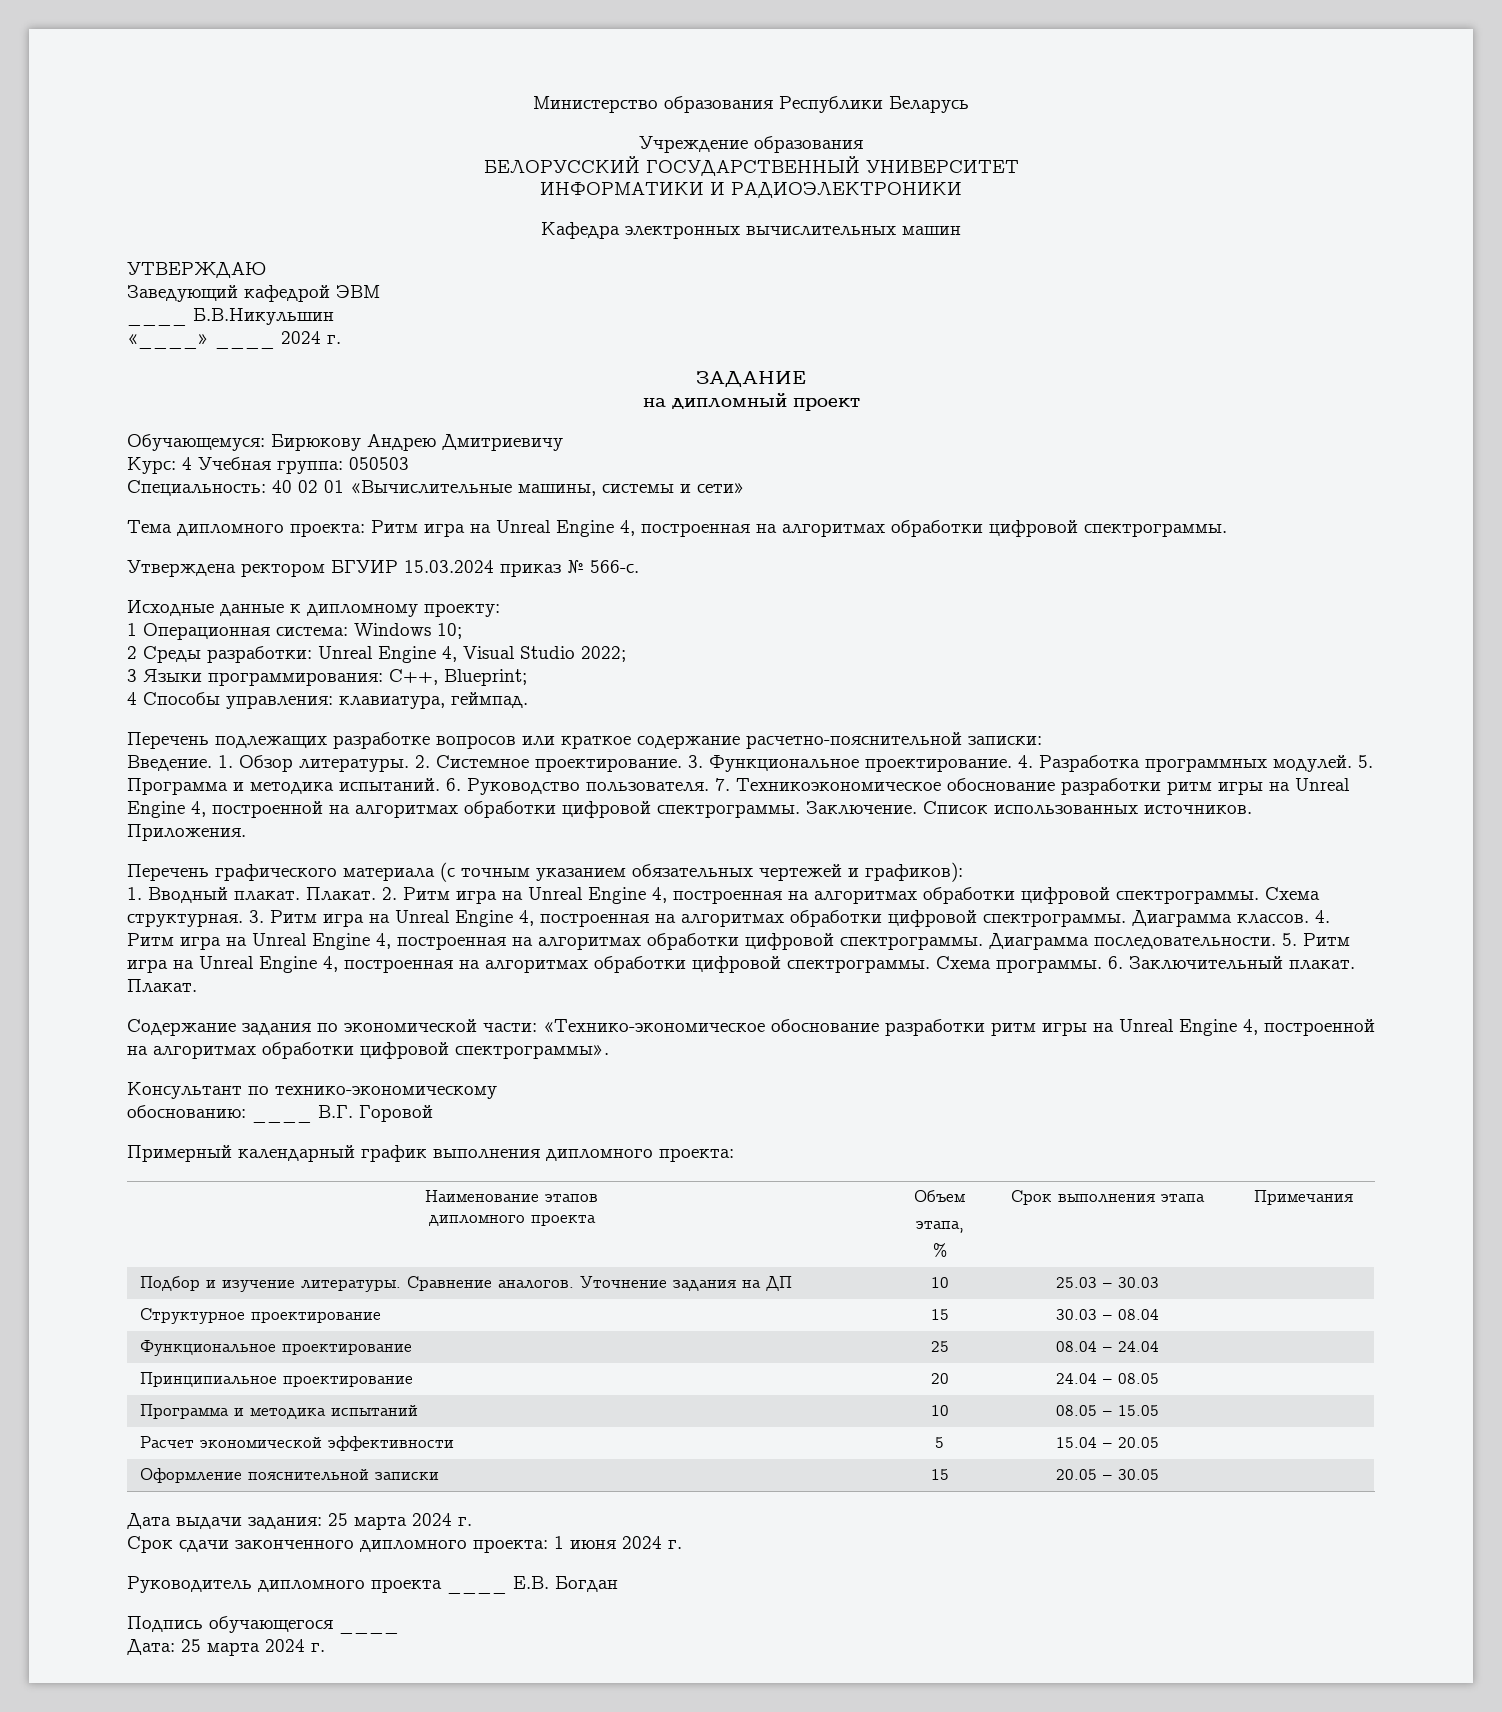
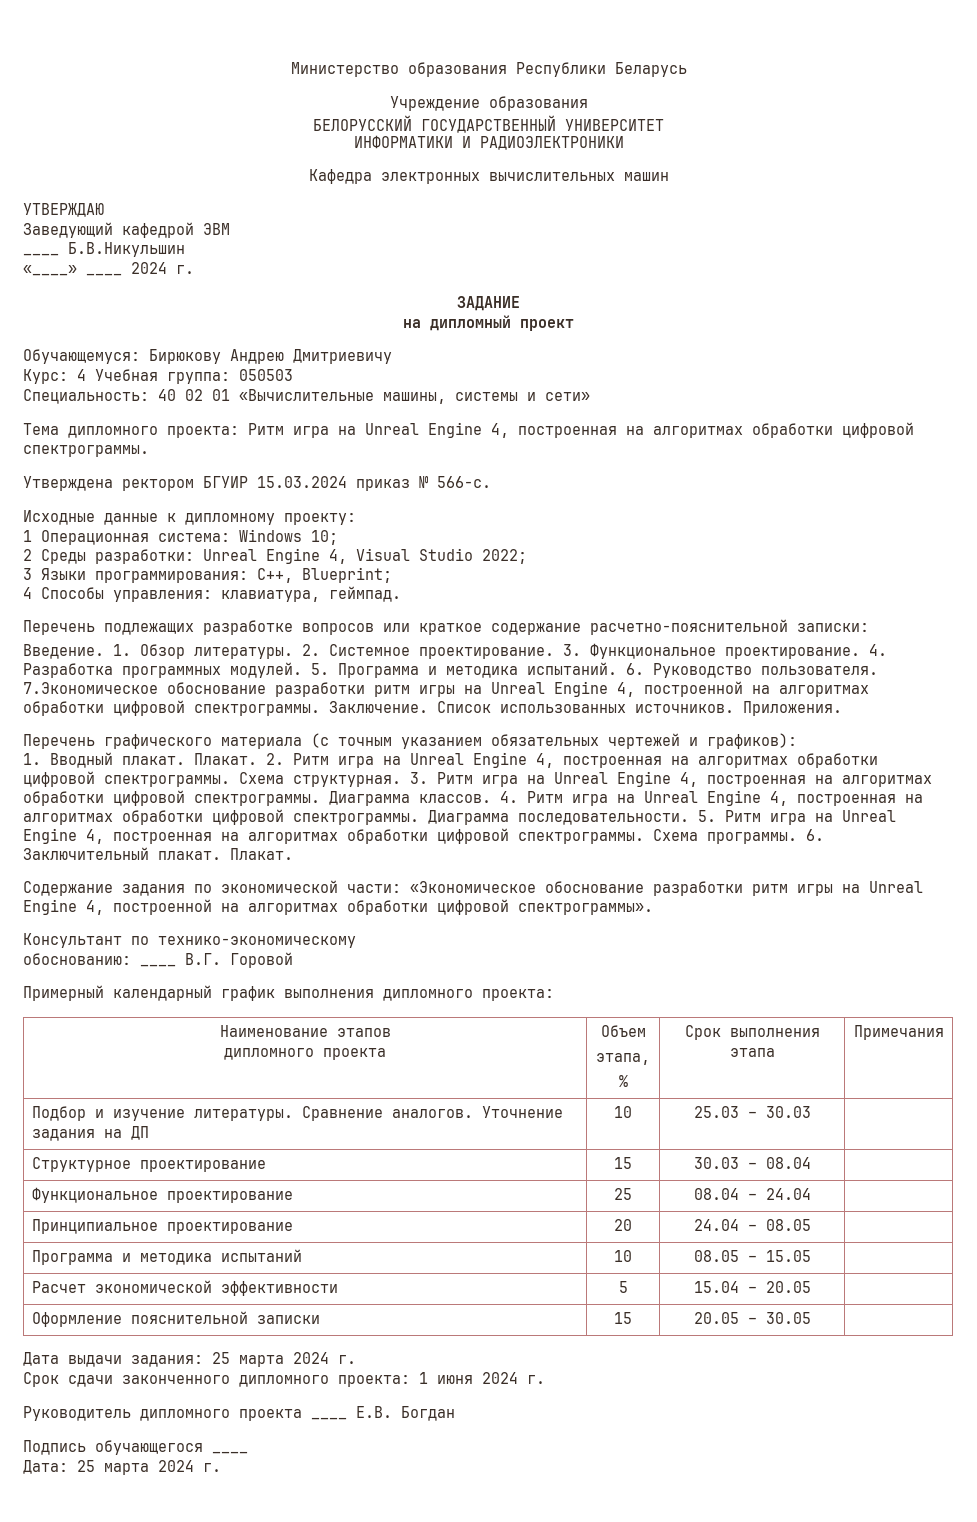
[715,778,941,791] 7. Техникоэкономическое -> [23,682,158,694] 7.Экономическое
[543,1019,765,1032] «Технико-экономическое -> [410,881,536,893] «Экономическое

